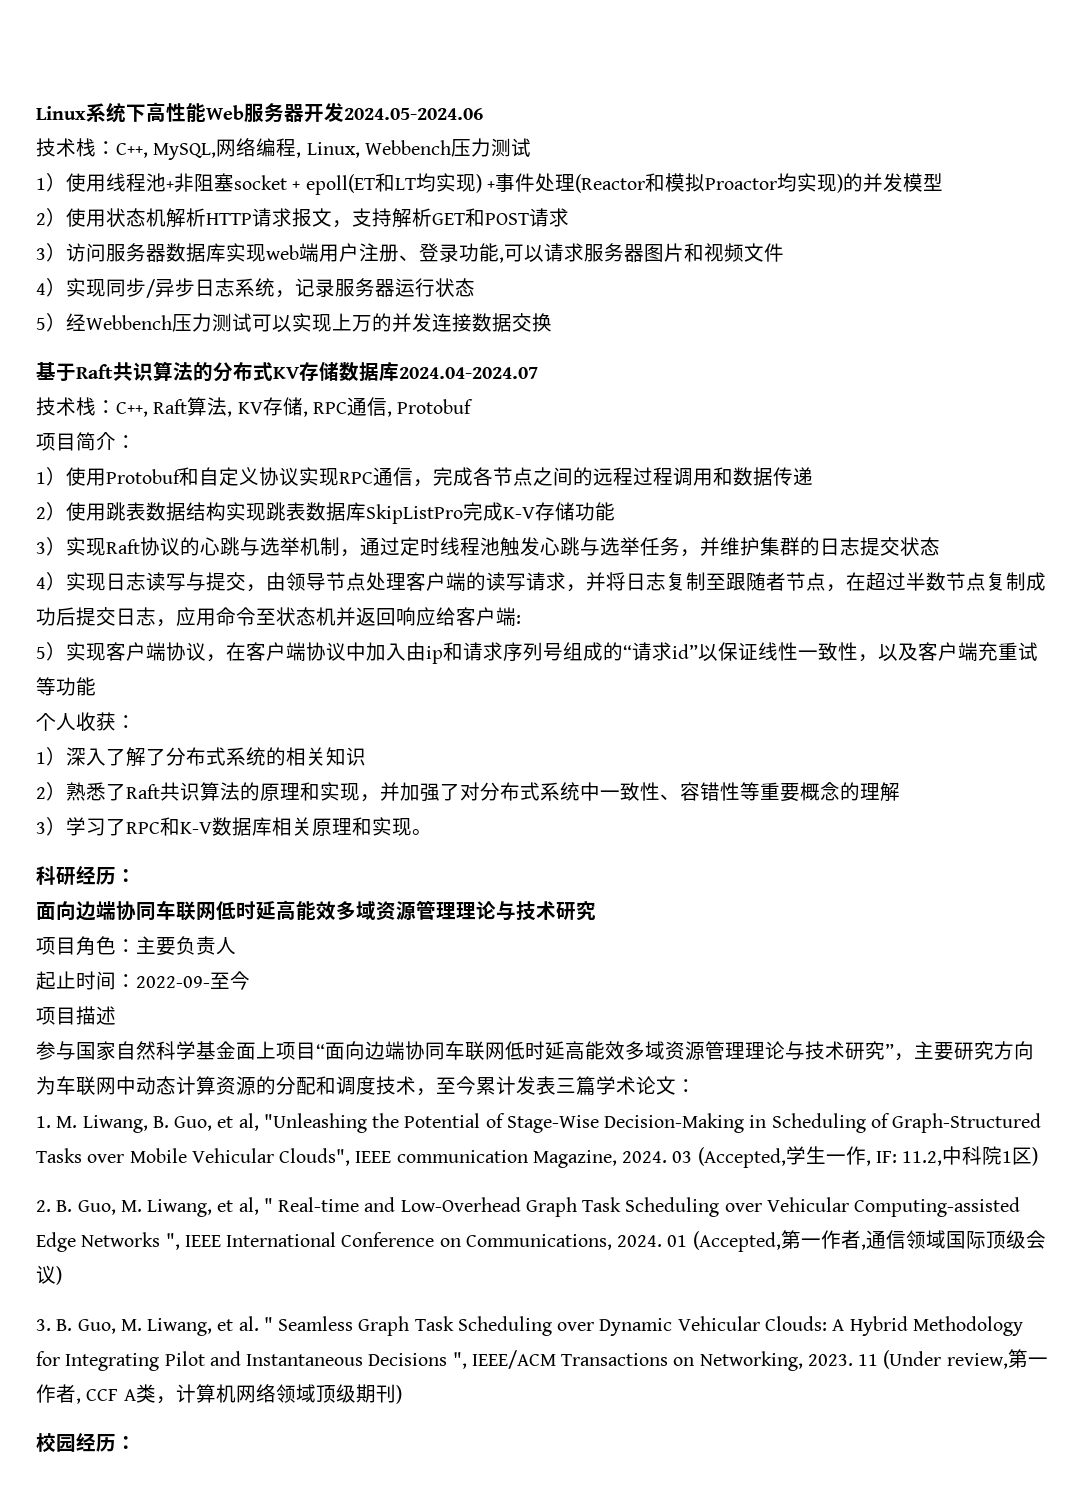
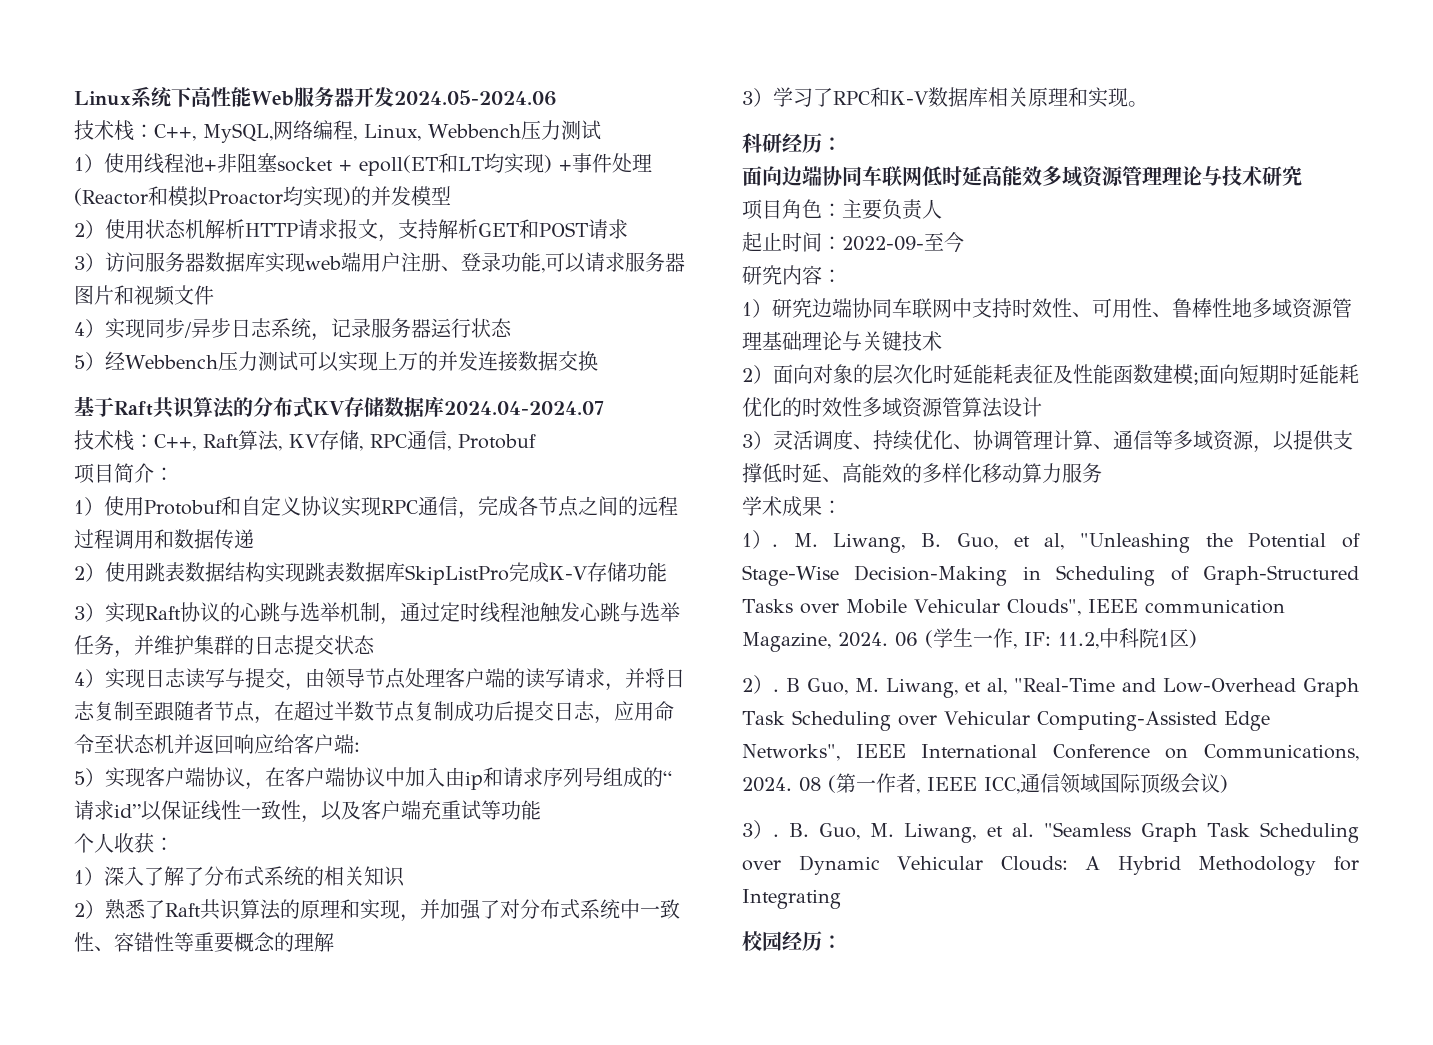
[36,1006,116,1025] [36,1041,1034,1061] [36,1076,696,1096] [36,1116,51,1128] 项目描述 // 参与国家自然科学基金面上项目“面向边端协同车联网低时延高能效多域资源管理理论与技术研究”，主要研究方向为车联网中动态计算资源的分配和调度技术，至今累计发表三篇学术论文： // 1. -> [742,265,842,285] [742,298,1352,319] [742,331,942,351] [742,364,1359,385] [742,397,1042,418] [742,429,1353,453] [742,463,1102,483] [742,496,842,517] [742,530,778,549] 研究内容： // 1）研究边端协同车联网中支持时效性、可用性、鲁棒性地多域资源管理基础理论与关键技术 // 2）面向对象的层次化时延能耗表征及性能函数建模;面向短期时延能耗优化的时效性多域资源管算法设计 // 3）灵活调度、持续优化、协调管理计算、通信等多域资源，以提供支撑低时延、高能效的多样化移动算力服务 // 学术成果： // 1）.
[672,1147,786,1168] 03 (Accepted, -> [895,630,933,648] 06 (
[36,1200,73,1212] 2. B. -> [742,675,800,694] 2）. B
[263,1197,360,1212] " Real-time -> [1014,678,1115,692] "Real-Time
[854,1197,1021,1217] [36,1232,180,1252] Computing-assisted Edge Networks ", -> [1036,711,1270,731] [742,744,840,761] Computing-Assisted Edge Networks",
[667,1230,866,1252] 01 (Accepted,第一作者, -> [799,773,1020,794] 08 (第一作者, IEEE ICC,
[36,1319,51,1331] 3. -> [742,820,779,839] 3）.
[263,1316,354,1331] " Seamless -> [1043,822,1131,837] "Seamless
[164,1349,1048,1371] [36,1384,402,1404] Pilot and Instantaneous Decisions ", IEEE/ACM Transactions on Networking, 2023. 11 (Under review,第一作者, CCF A类，计算机网络领域顶级期刊) -> (841, 899) none

